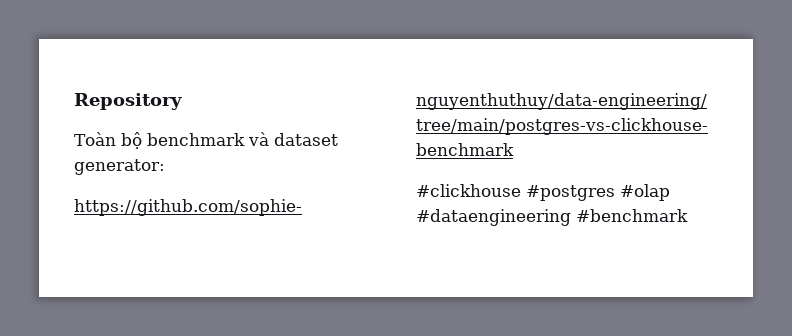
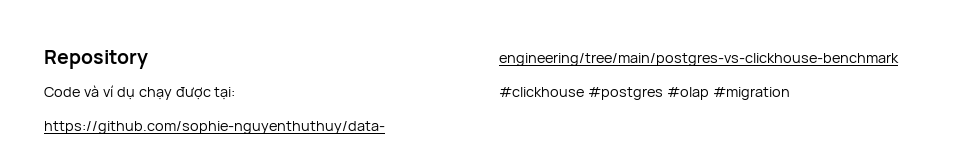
[74,132,338,149] [74,159,165,175] Toàn bộ benchmark và dataset generator: -> [44,85,236,100] Code và ví dụ chạy được tại:
[416,209,688,226] #dataengineering #benchmark -> [712,87,790,100] #migration

